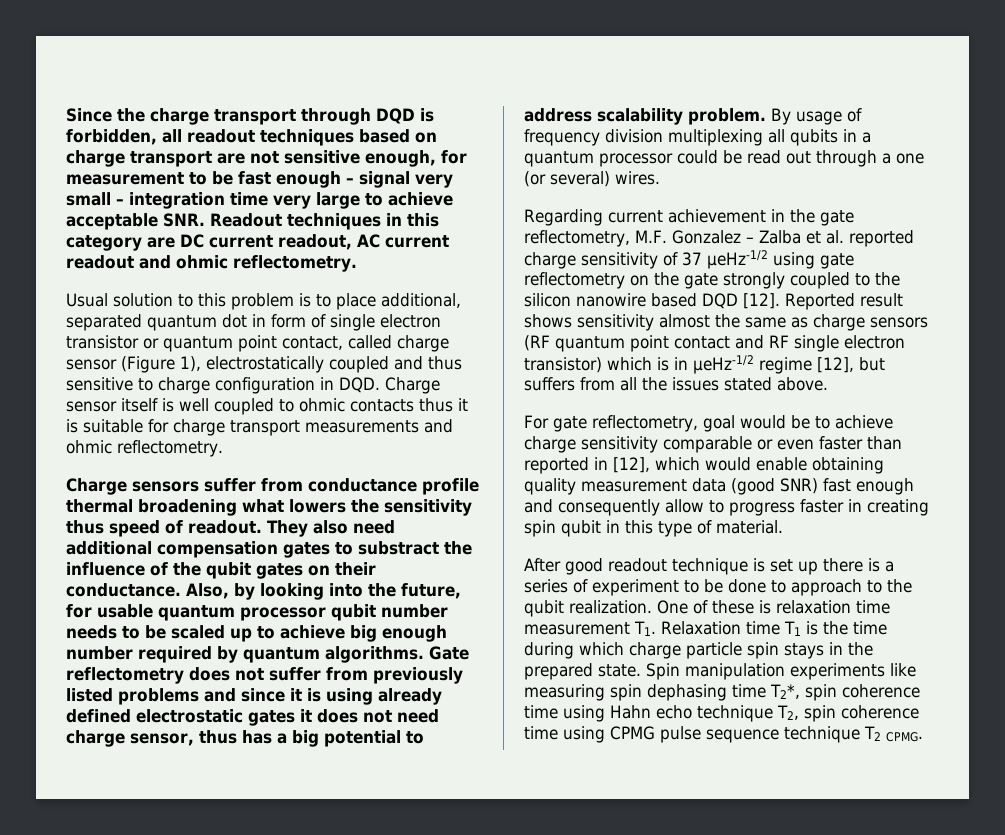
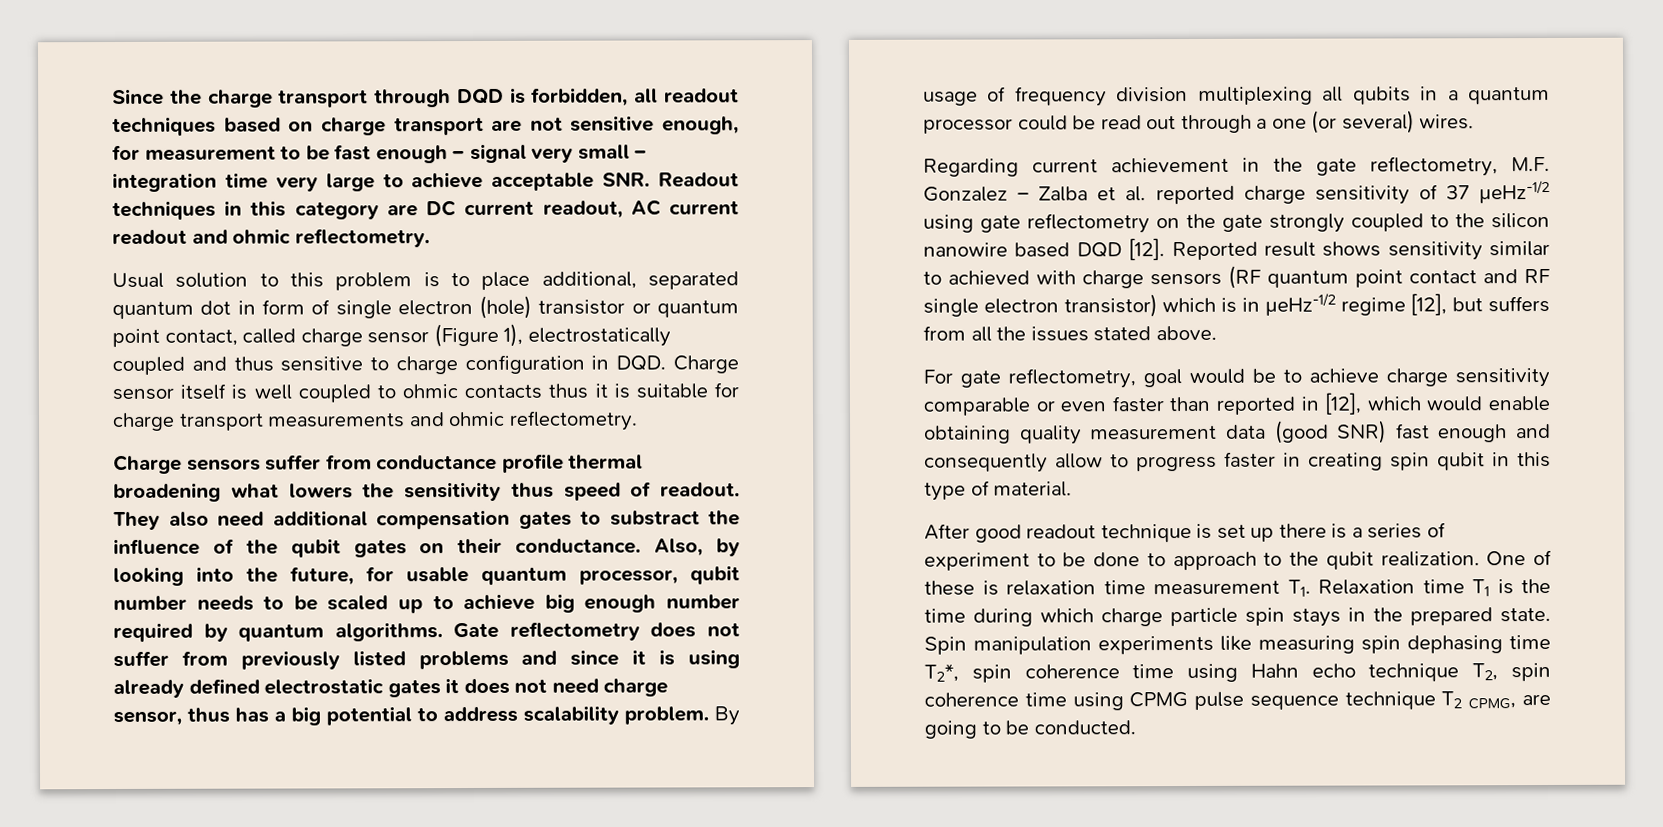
(441, 321) none -> [479,295,533,319] (hole)
[240,607,326,621] processor -> [579,569,678,585] processor,
[659,314,808,328] almost the same as -> [1489,240,1550,257] [923,270,1076,285] similar to achieved with
[886,732,923,742] CPMG. -> [1468,693,1551,710] [924,720,1136,739] CPMG, are going to be conducted.

